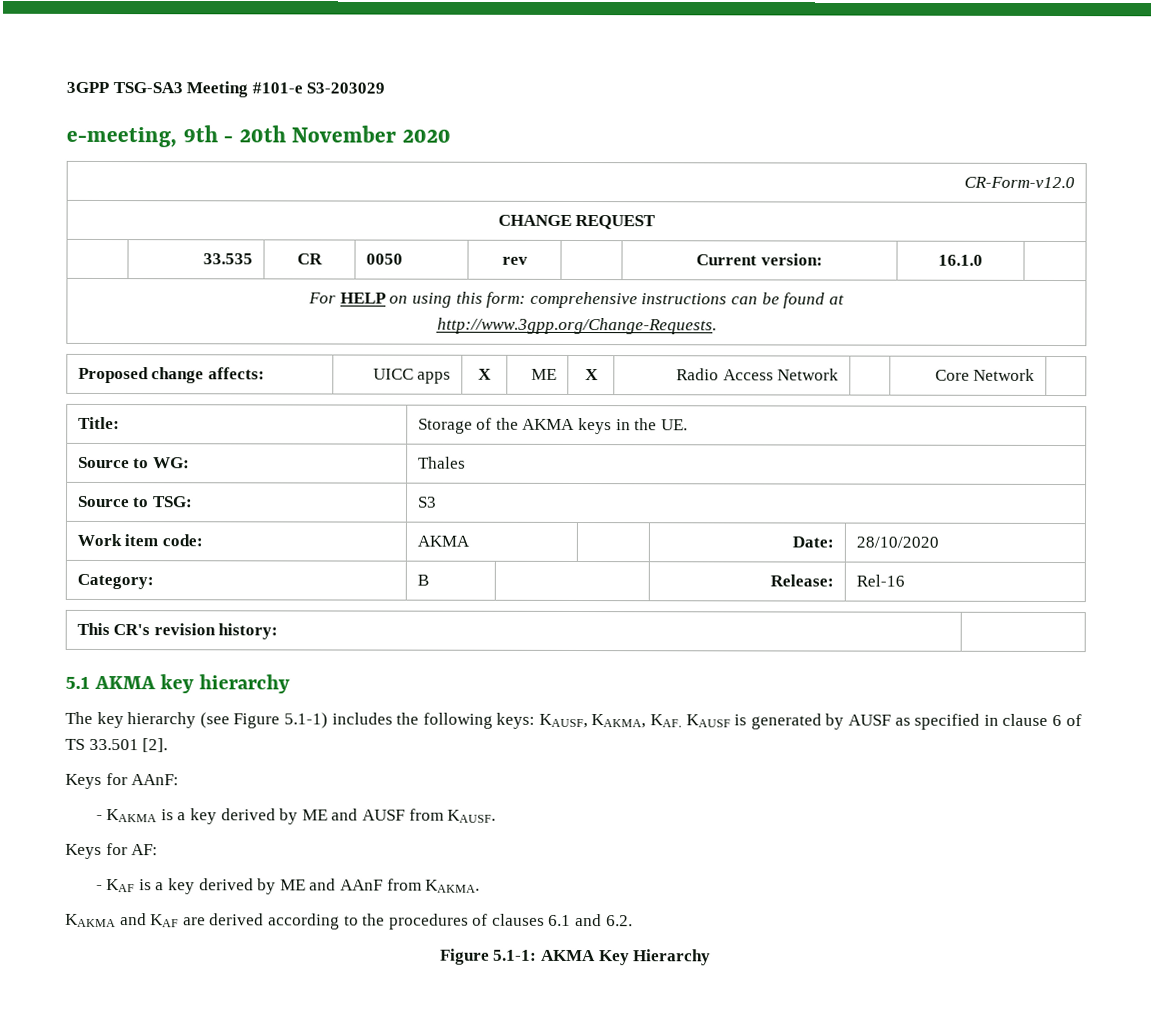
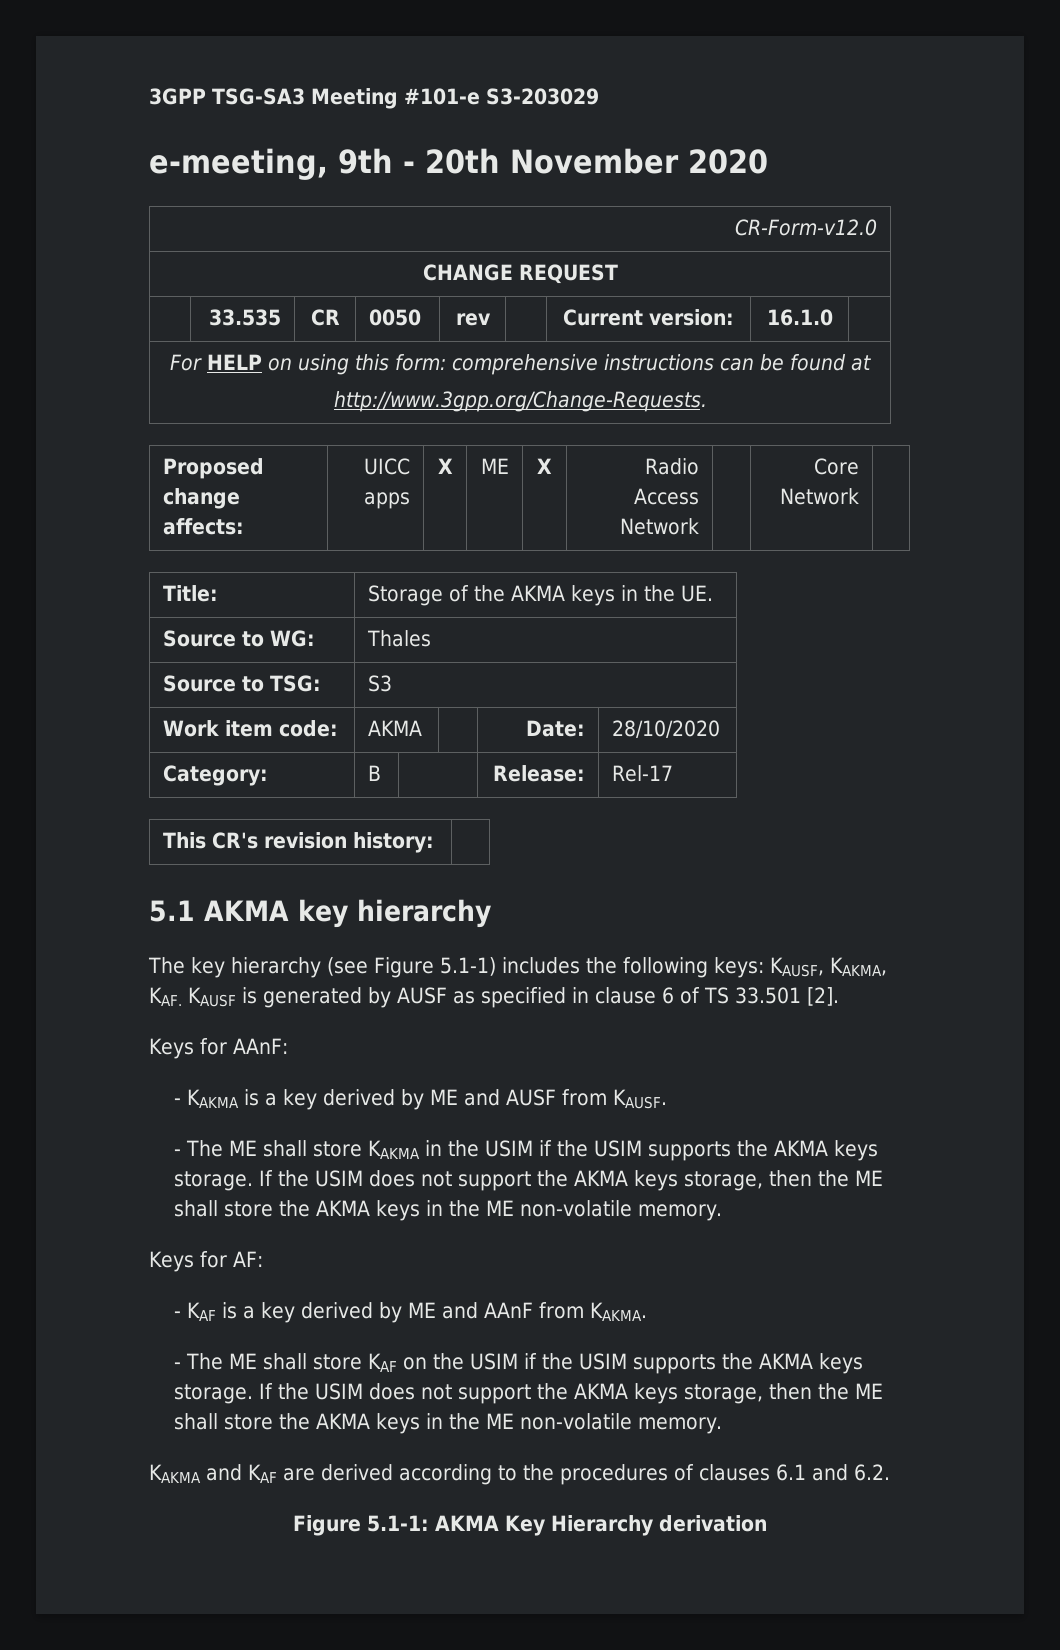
[855,574,905,587] Rel-16 -> [611,765,673,782] Rel-17
(497, 816) none -> [173,1140,878,1161] [173,1170,883,1191] [173,1200,723,1221] // - The ME shall store KAKMA in the USIM if the USIM supports the AKMA keys storage. If the USIM does not support the AKMA keys storage, then the ME shall store the AKMA keys in the ME non-volatile memory.
(481, 886) none -> [173,1353,863,1374] [173,1383,883,1404] [173,1413,723,1434] // - The ME shall store KAF on the USIM if the USIM supports the AKMA keys storage. If the USIM does not support the AKMA keys storage, then the ME shall store the AKMA keys in the ME non-volatile memory.
(712, 957) none -> [659,1515,767,1532] derivation

